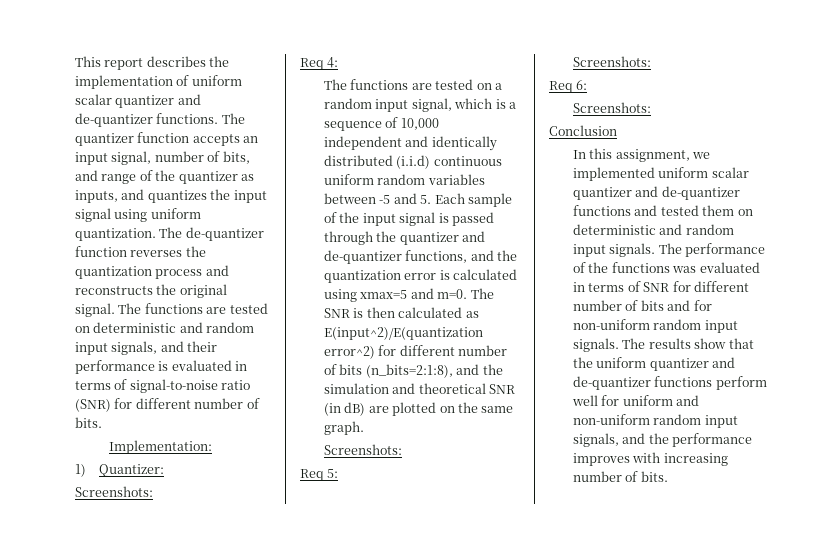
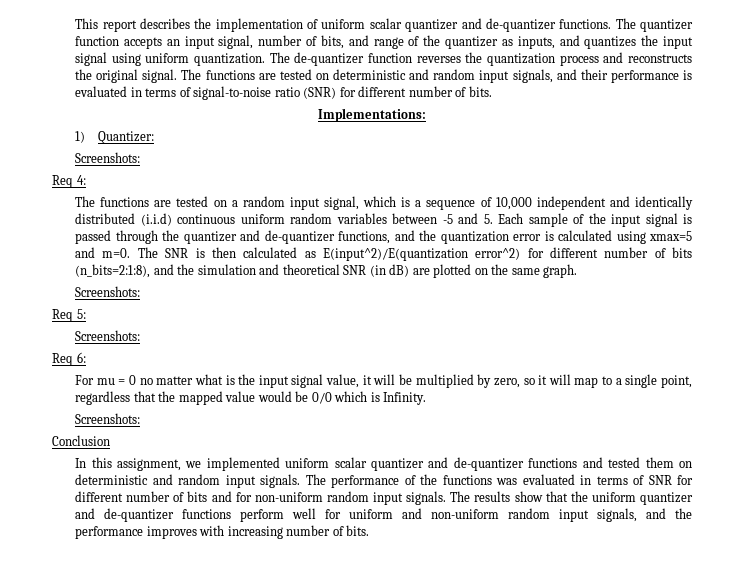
[109,440,212,454] Implementation: -> [318,108,426,122] Implementations:
(588, 85) none -> [75,374,692,388] [75,391,427,405] // For mu = 0 no matter what is the input signal value, it will be multiplied by zero, so it will map to a single point, regardless that the mapped value would be 0/0 which is Infinity.

